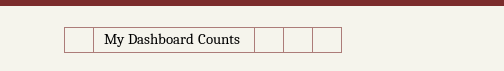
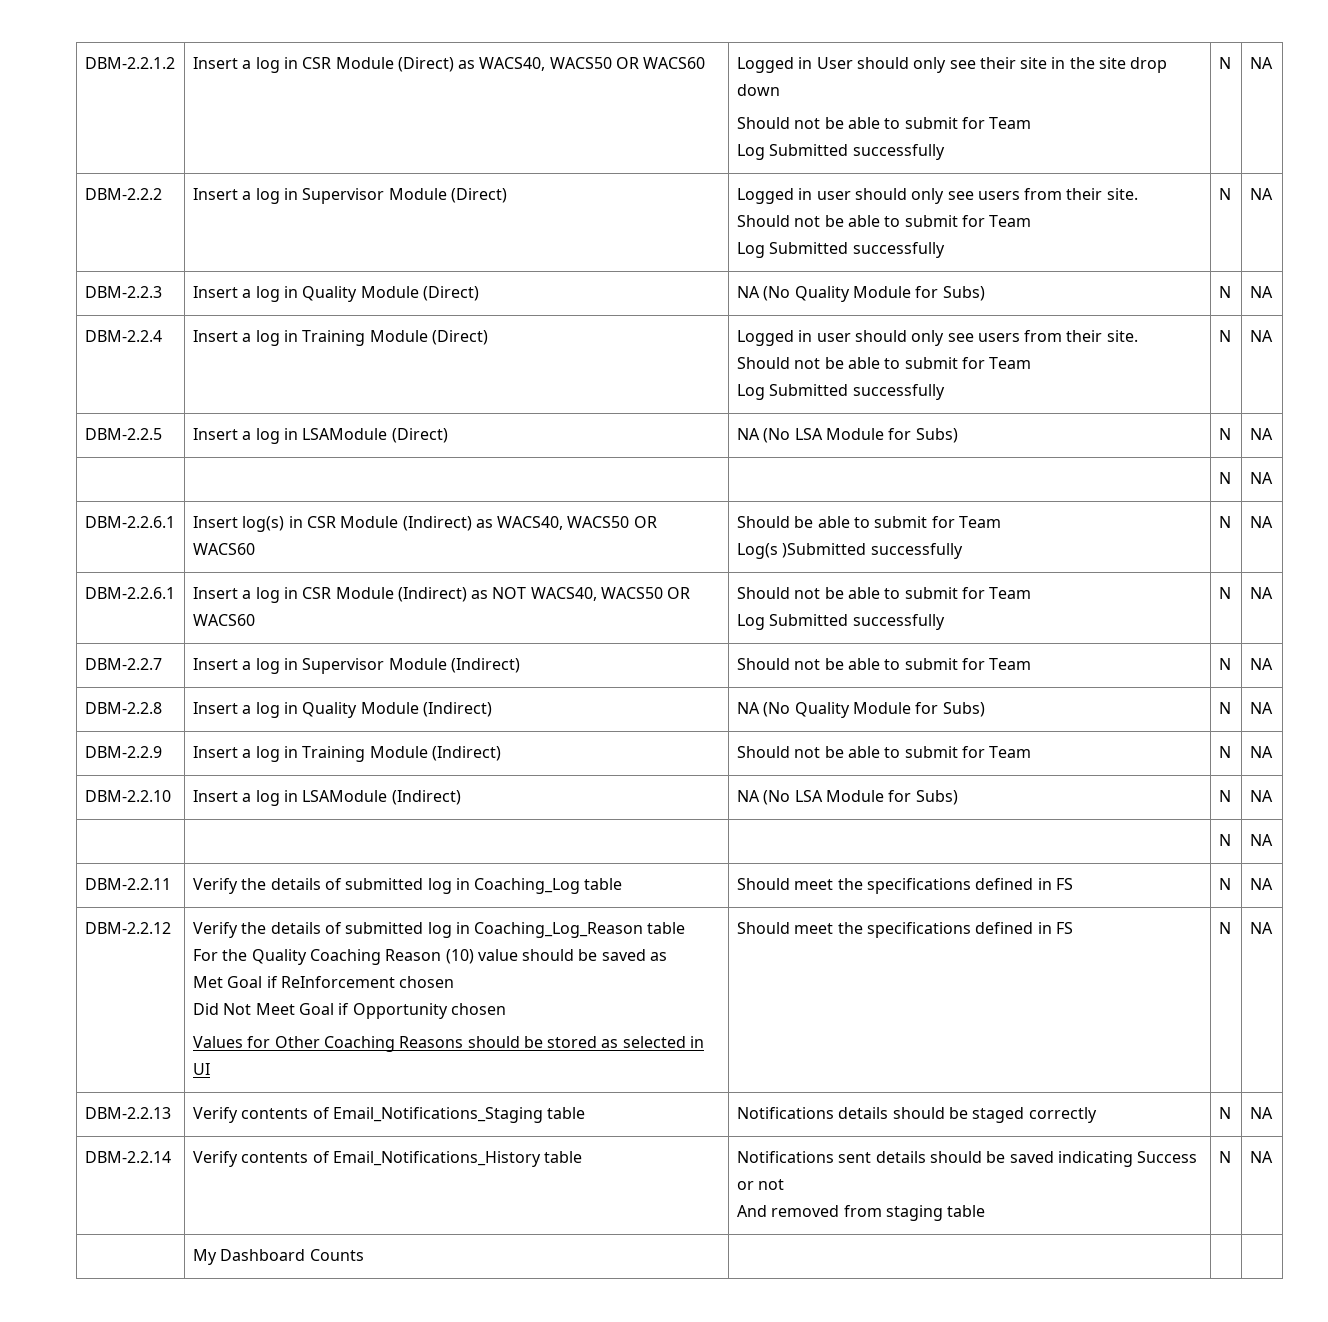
(103, 40) none -> [84,57,175,69] [192,57,706,73] [736,57,1168,73] [736,84,780,96] [736,117,1032,129] [736,144,945,160] [1218,57,1231,69] [1249,57,1273,69] [84,188,162,200] [192,188,507,204] [736,188,1138,204] [736,215,1032,227] [736,242,945,258] [1218,188,1231,200] [1249,188,1273,200] [84,286,162,298] [192,286,479,302] [736,286,985,302] [1218,286,1231,298] [1249,286,1273,298] [84,330,162,342] [192,330,488,346] [736,330,1138,346] [736,357,1032,369] [736,384,945,400] [1218,330,1231,342] [1249,330,1273,342] [84,428,162,440] [192,428,448,444] [736,428,958,443] [1218,428,1231,440] [1249,428,1273,440] [1218,472,1231,484] [1249,472,1273,484] [84,516,175,528] [192,516,657,532] [192,543,255,555] [736,516,1001,528] [736,543,963,559] [1218,516,1231,528] [1249,516,1273,528] [84,587,175,599] [192,587,691,603] [192,614,255,626] [736,587,1032,599] [736,614,945,630] [1218,587,1231,599] [1249,587,1273,599] [84,658,162,670] [192,658,520,674] [736,658,1032,670] [1218,658,1231,670] [1249,658,1273,670] [84,702,162,714] [192,702,492,718] [736,702,985,718] [1218,702,1231,714] [1249,702,1273,714] [84,746,162,758] [192,746,501,762] [736,746,1032,758] [1218,746,1231,758] [1249,746,1273,758] [84,790,171,802] [192,790,461,806] [736,790,958,805] [1218,790,1231,802] [1249,790,1273,802] [1218,834,1231,846] [1249,834,1273,846] [84,878,171,890] [192,878,623,894] [736,878,1073,894] [1218,878,1231,890] [1249,878,1273,890] [84,922,171,934] [192,922,686,938] [192,949,668,965] [192,976,455,988] [192,1003,506,1019] [192,1036,705,1052] [192,1063,210,1075] [736,922,1073,938] [1218,922,1231,934] [1249,922,1273,934] [84,1107,171,1119] [192,1107,586,1123] [736,1107,1097,1123] [1218,1107,1231,1119] [1249,1107,1273,1119] [84,1151,171,1163] [192,1151,583,1167] [736,1151,1198,1167] [736,1179,785,1190] [736,1205,986,1221] [1218,1151,1231,1163] [1249,1151,1273,1163] DBM-2.2.1.2 | Insert a log in CSR Module (Direct) as WACS40, WACS50 OR WACS60 | Logged in User should only see their site in the site drop down // Should not be able to submit for Team // Log Submitted successfully | N | NA // DBM-2.2.2 | Insert a log in Supervisor Module (Direct) | Logged in user should only see users from their site. // Should not be able to submit for Team // Log Submitted successfully | N | NA // DBM-2.2.3 | Insert a log in Quality Module (Direct) | NA (No Quality Module for Subs) | N | NA // DBM-2.2.4 | Insert a log in Training Module (Direct) | Logged in user should only see users from their site. // Should not be able to submit for Team // Log Submitted successfully | N | NA // DBM-2.2.5 | Insert a log in LSAModule (Direct) | NA (No LSA Module for Subs) | N | NA // | | | N | NA // DBM-2.2.6.1 | Insert log(s) in CSR Module (Indirect) as WACS40, WACS50 OR WACS60 | Should be able to submit for Team // Log(s )Submitted successfully | N | NA // DBM-2.2.6.1 | Insert a log in CSR Module (Indirect) as NOT WACS40, WACS50 OR WACS60 | Should not be able to submit for Team // Log Submitted successfully | N | NA // DBM-2.2.7 | Insert a log in Supervisor Module (Indirect) | Should not be able to submit for Team | N | NA // DBM-2.2.8 | Insert a log in Quality Module (Indirect) | NA (No Quality Module for Subs) | N | NA // DBM-2.2.9 | Insert a log in Training Module (Indirect) | Should not be able to submit for Team | N | NA // DBM-2.2.10 | Insert a log in LSAModule (Indirect) | NA (No LSA Module for Subs) | N | NA // | | | N | NA // DBM-2.2.11 | Verify the details of submitted log in Coaching_Log table | Should meet the specifications defined in FS | N | NA // DBM-2.2.12 | Verify the details of submitted log in Coaching_Log_Reason table // For the Quality Coaching Reason (10) value should be saved as // Met Goal if ReInforcement chosen // Did Not Meet Goal if Opportunity chosen // Values for Other Coaching Reasons should be stored as selected in UI | Should meet the specifications defined in FS | N | NA // DBM-2.2.13 | Verify contents of Email_Notifications_Staging table | Notifications details should be staged correctly | N | NA // DBM-2.2.14 | Verify contents of Email_Notifications_History table | Notifications sent details should be saved indicating Success or not // And removed from staging table | N | NA //

